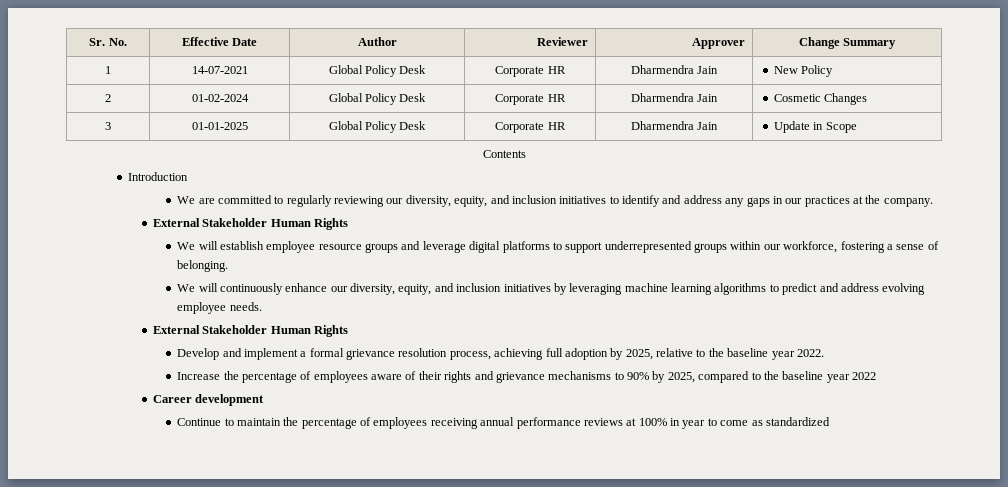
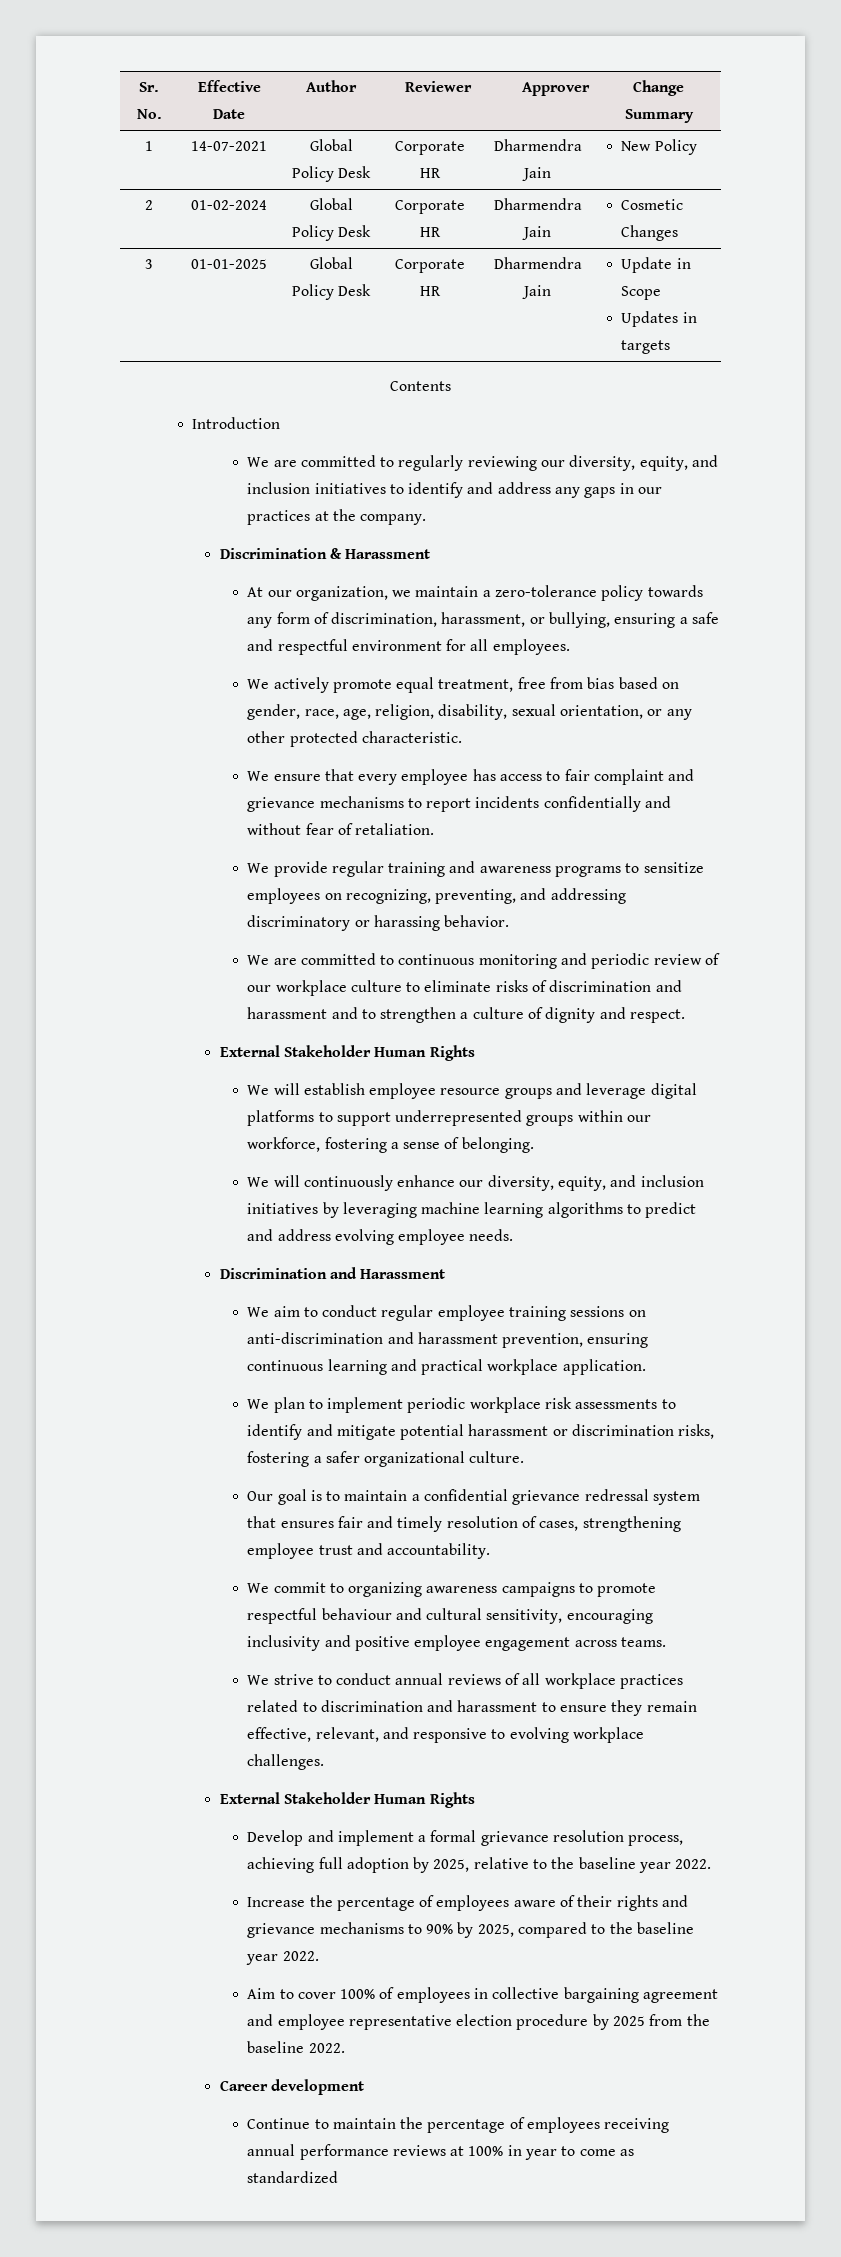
(857, 127) none -> [621,311,697,327] [621,340,671,354] // Updates in targets
(933, 202) none -> [219,548,431,559] [247,585,703,601] [247,612,720,628] [247,639,570,655] [247,677,680,693] [247,704,692,720] [247,731,462,747] [247,769,695,785] [247,796,672,812] [247,823,435,835] [247,861,704,877] [247,888,626,904] [247,915,510,931] [247,953,721,969] [247,980,682,996] [247,1007,686,1023] // Discrimination & Harassment // At our organization, we maintain a zero-tolerance policy towards any form of discrimination, harassment, or bullying, ensuring a safe and respectful environment for all employees. // We actively promote equal treatment, free from bias based on gender, race, age, religion, disability, sexual orientation, or any other protected characteristic. // We ensure that every employee has access to fair complaint and grievance mechanisms to report incidents confidentially and without fear of retaliation. // We provide regular training and awareness programs to sensitize employees on recognizing, preventing, and addressing discriminatory or harassing behavior. // We are committed to continuous monitoring and periodic review of our workplace culture to eliminate risks of discrimination and harassment and to strengthen a culture of dignity and respect.
(262, 306) none -> [219,1267,446,1279] [247,1305,646,1321] [247,1332,649,1348] [247,1359,646,1375] [247,1397,676,1413] [247,1424,715,1440] [247,1451,525,1467] [247,1489,701,1505] [247,1516,681,1532] [247,1543,491,1559] [247,1582,657,1597] [247,1608,653,1624] [247,1635,667,1651] [247,1673,684,1689] [247,1700,697,1716] [247,1727,645,1743] [247,1754,325,1770] // Discrimination and Harassment // We aim to conduct regular employee training sessions on anti-discrimination and harassment prevention, ensuring continuous learning and practical workplace application. // We plan to implement periodic workplace risk assessments to identify and mitigate potential harassment or discrimination risks, fostering a safer organizational culture. // Our goal is to maintain a confidential grievance redressal system that ensures fair and timely resolution of cases, strengthening employee trust and accountability. // We commit to organizing awareness campaigns to promote respectful behaviour and cultural sensitivity, encouraging inclusivity and positive employee engagement across teams. // We strive to conduct annual reviews of all workplace practices related to discrimination and harassment to ensure they remain effective, relevant, and responsive to evolving workplace challenges.
[852,372,877,380] 2022 -> [282,1951,319,1961] [247,1987,719,2003] [247,2014,710,2030] [247,2041,345,2053] 2022. // Aim to cover 100% of employees in collective bargaining agreement and employee representative election procedure by 2025 from the baseline 2022.

